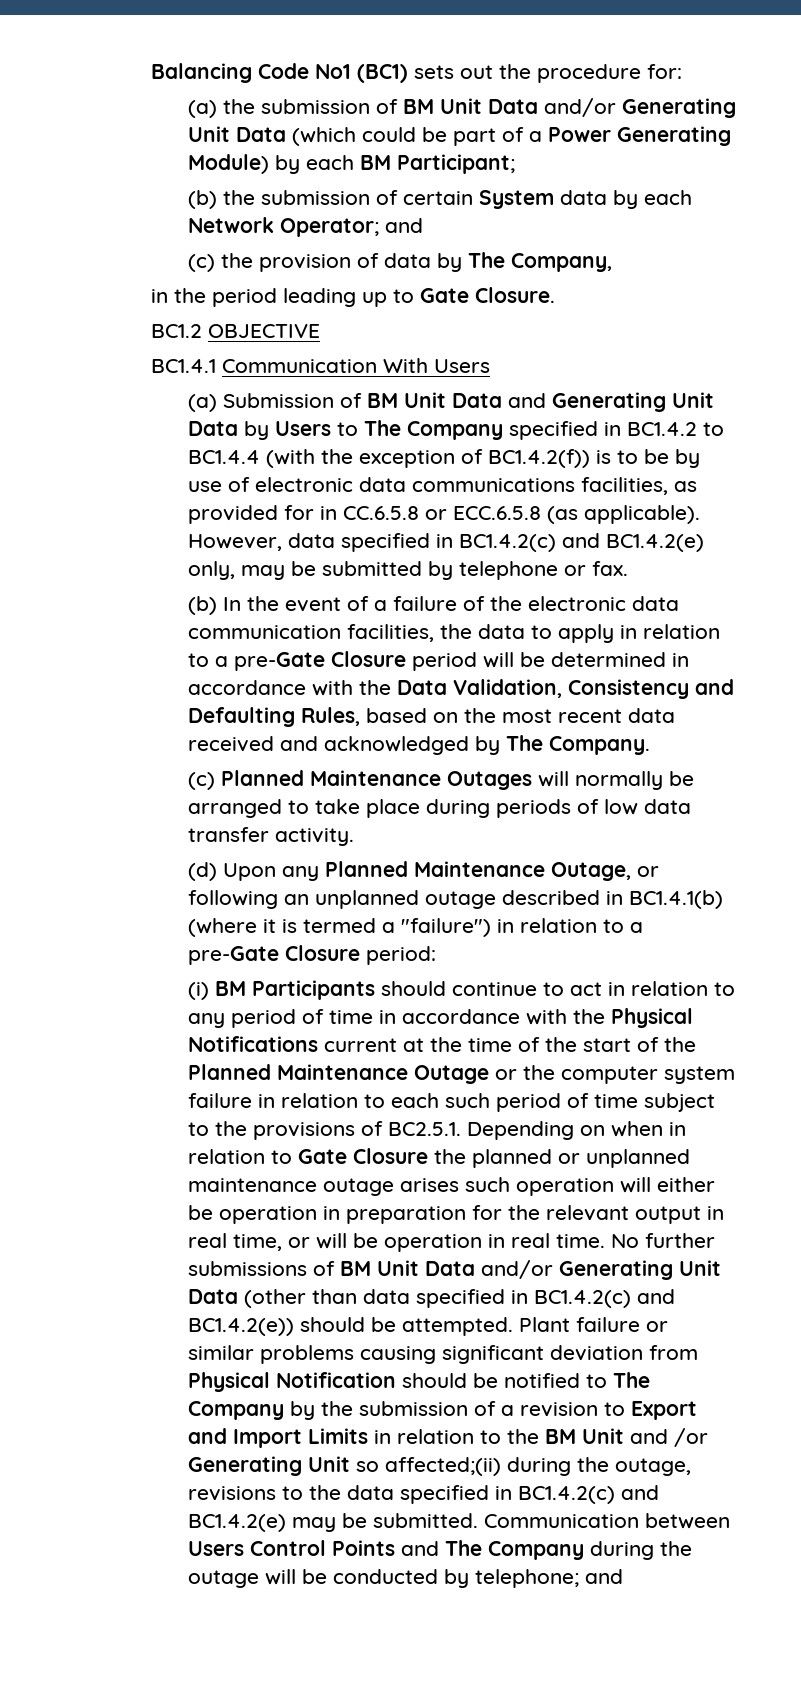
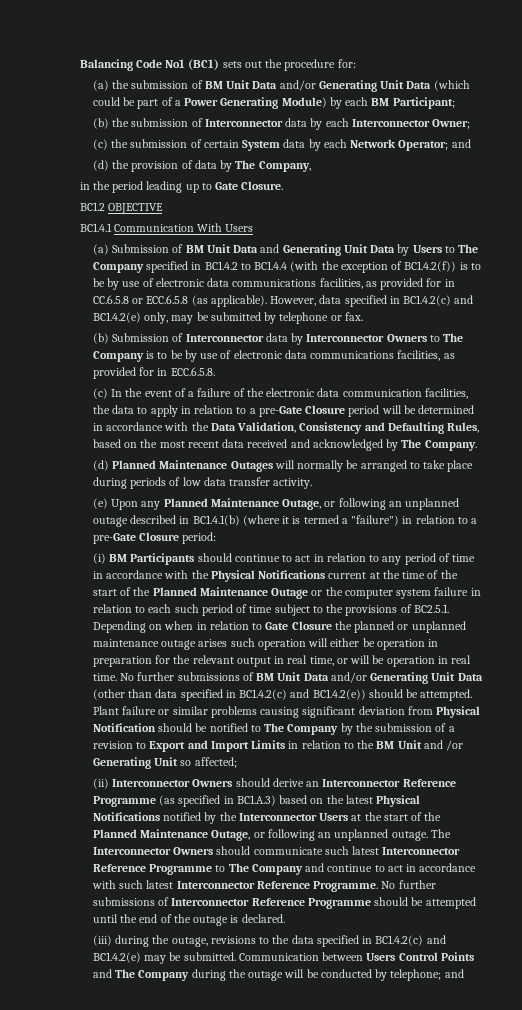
(399, 197) none -> [204,118,471,130] [92,139,202,150] Interconnector data by each Interconnector Owner; // (c) the submission of
[188,254,216,272] (c) -> [92,160,109,171] (d)
(218, 605) none -> [112,333,464,345] [92,350,455,362] [92,367,215,379] [92,388,108,399] Submission of Interconnector data by Interconnector Owners to The Company is to be by use of electronic data communications facilities, as provided for in ECC.6.5.8. // (c)
[188,772,216,790] (c) -> [92,460,109,471] (d)
[188,862,218,881] (d) -> [92,498,108,509] (e)
[385,1457,502,1476] affected;(ii) -> [194,757,237,768] [92,778,456,789] [92,795,421,807] [92,812,442,824] [92,829,451,841] [92,846,461,855] [92,863,477,875] [91,880,436,892] [92,897,476,909] [92,914,285,926] [92,935,112,946] affected; // (ii) Interconnector Owners should derive an Interconnector Reference Programme (as specified in BC1.A.3) based on the latest Physical Notifications notified by the Interconnector Users at the start of the Planned Maintenance Outage, or following an unplanned outage. The Interconnector Owners should communicate such latest Interconnector Reference Programme to The Company and continue to act in accordance with such latest Interconnector Reference Programme. No further submissions of Interconnector Reference Programme should be attempted until the end of the outage is declared. // (iii)

